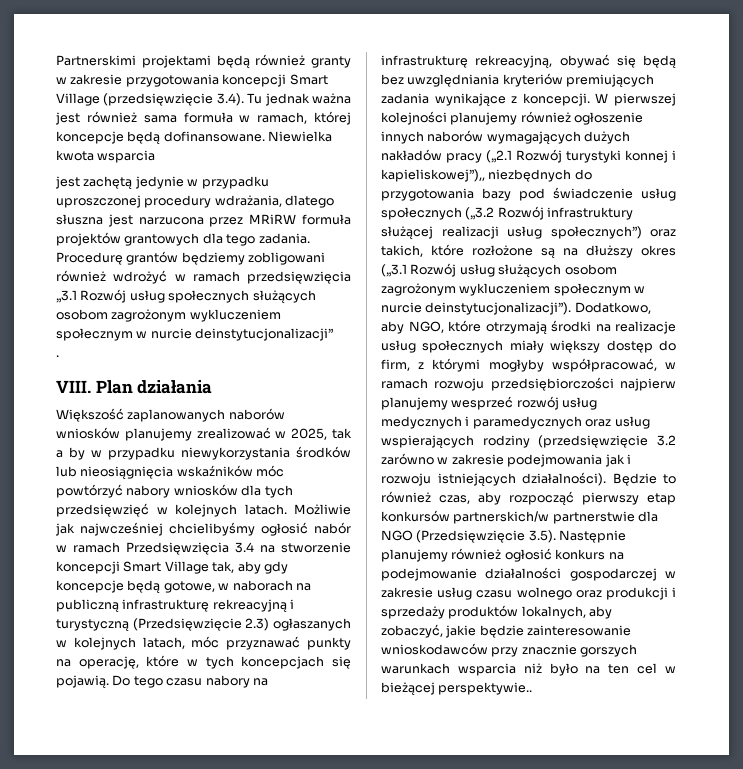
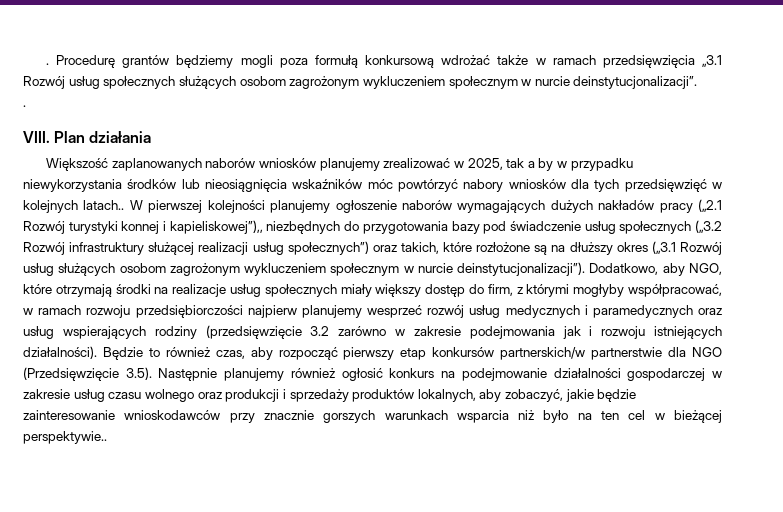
[56,54,351,69] [56,74,328,87] [56,93,351,106] [55,111,351,125] [56,131,333,145] [56,150,156,163] [55,176,269,190] [56,195,335,208] [56,214,351,227] [56,232,310,246] [56,251,326,265] [56,270,168,284] Partnerskimi projektami będą również granty w zakresie przygotowania koncepcji Smart Village (przedsięwzięcie 3.4). Tu jednak ważna jest również sama formuła w ramach, której koncepcje będą dofinansowane. Niewielka kwota wsparcia // jest zachętą jedynie w przypadku uproszczonej procedury wdrażania, dlatego słuszna jest narzucona przez MRiRW formuła projektów grantowych dla tego zadania. Procedurę grantów będziemy zobligowani również wdrożyć -> [46,55,529,68] . Procedurę grantów będziemy mogli poza formułą konkursową wdrożać także
[195,328,334,341] deinstytucjonalizacji” -> [573,76,698,89] deinstytucjonalizacji”.
[244,504,351,515] [55,522,351,536] [56,542,351,555] [56,561,288,574] [56,580,311,594] [56,599,295,613] [56,618,351,632] [56,636,351,650] [56,655,351,669] [56,675,268,689] [381,54,676,69] [381,73,655,88] [381,93,590,107] latach. Możliwie jak najwcześniej chcielibyśmy ogłosić nabór w ramach Przedsięwzięcia 3.4 na stworzenie koncepcji Smart Village tak, aby gdy koncepcje będą gotowe, w naborach na publiczną infrastrukturę rekreacyjną i turystyczną (Przedsięwzięcie 2.3) ogłaszanych w kolejnych latach, móc przyznawać punkty na operację, które w tych koncepcjach się pojawią. Do tego czasu nabory na infrastrukturę rekreacyjną, obywać się będą bez uwzględniania kryteriów premiujących zadania wynikające z koncepcji. -> [83,200,125,210] latach..
[520,111,644,125] [381,131,424,144] również ogłoszenie innych -> [335,200,397,213] ogłoszenie

